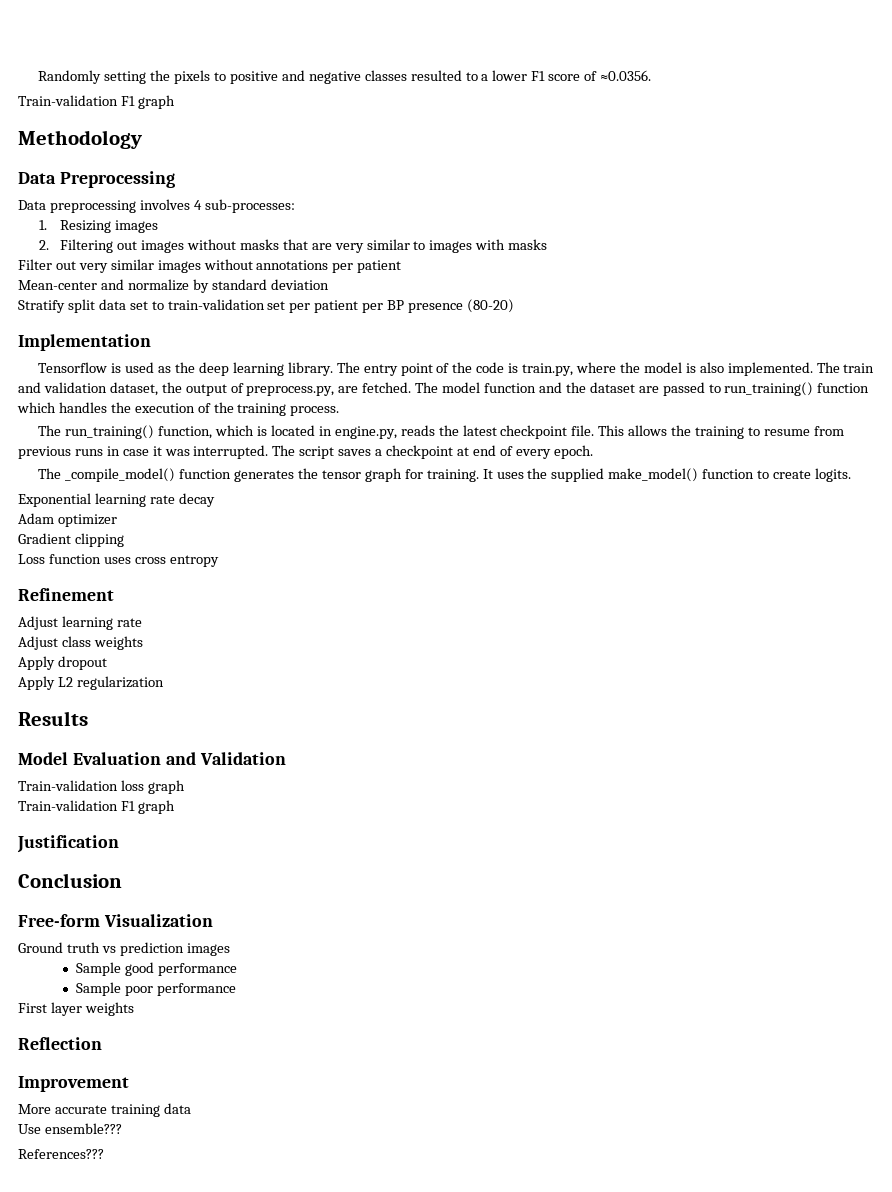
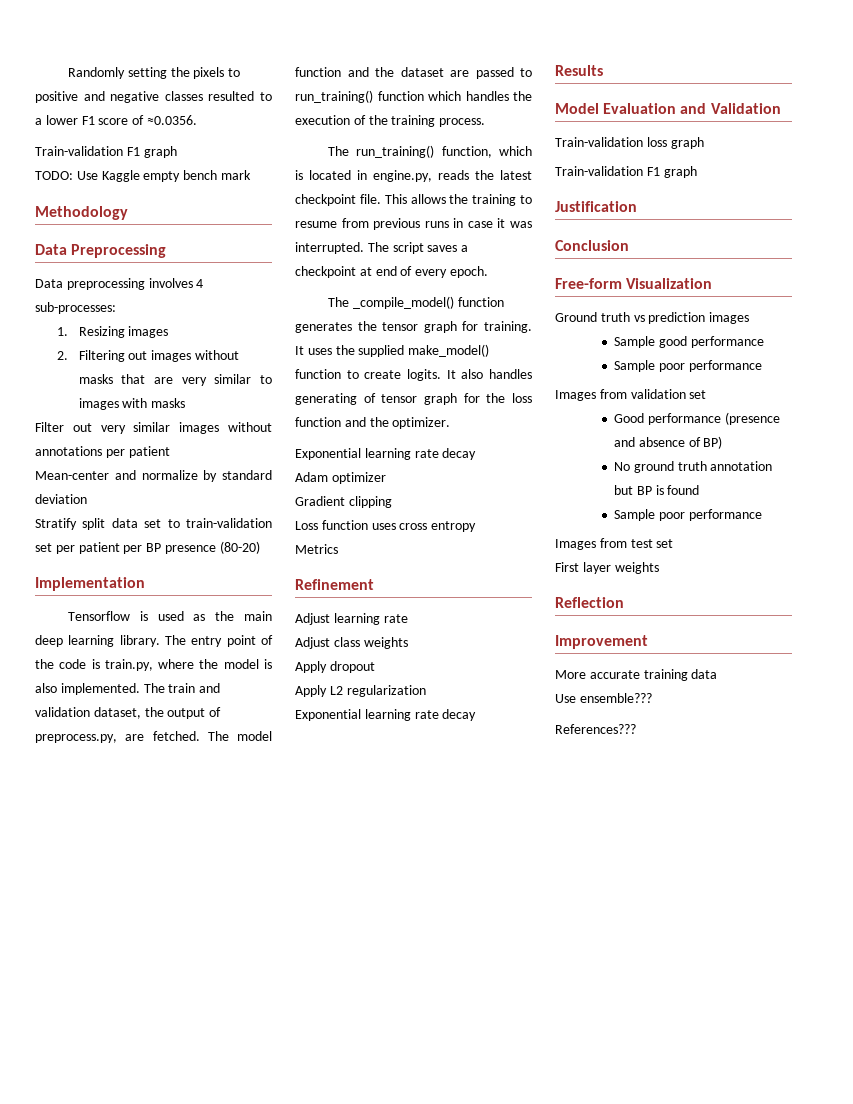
(175, 102) none -> [35,170,251,182] // TODO: Use Kaggle empty bench mark
(196, 367) none -> [244,611,272,621] main
(851, 475) none -> [446,369,532,379] [295,393,532,405] [295,417,451,429] It also handles generating of tensor graph for the loss function and the optimizer.
(219, 561) none -> [295,544,338,554] // Metrics
(164, 683) none -> [295,709,477,721] // Exponential learning rate decay
(237, 989) none -> [555,389,707,401] [614,412,780,425] [614,436,723,449] [614,461,773,473] [614,485,700,495] [614,509,762,521] [555,538,674,550] // Images from validation set // Good performance (presence and absence of BP) // No ground truth annotation but BP is found // Sample poor performance // Images from test set

